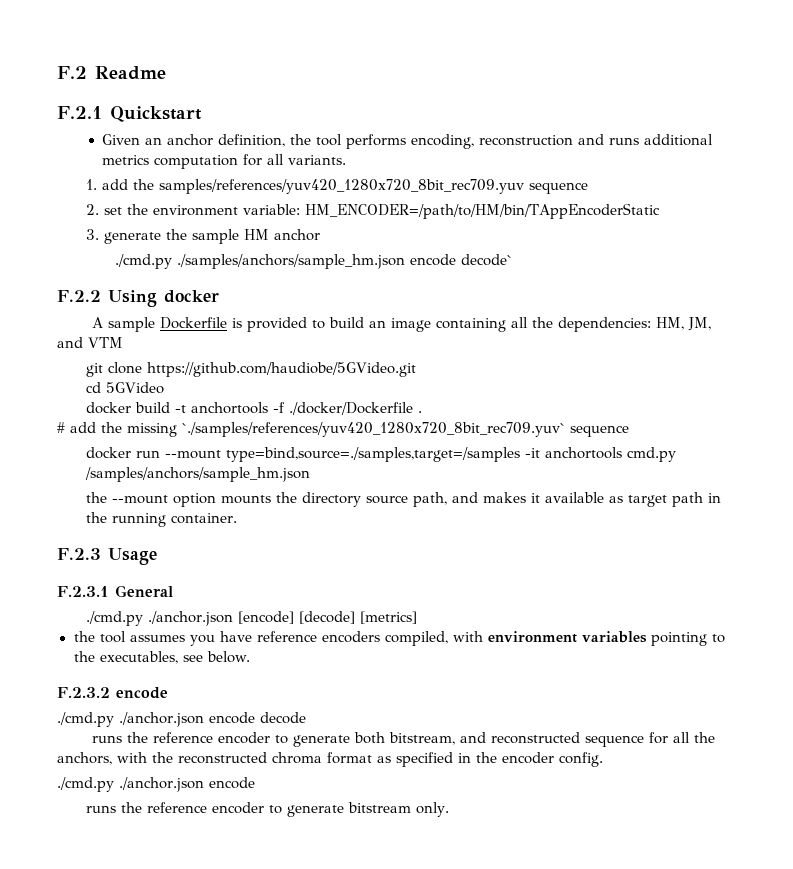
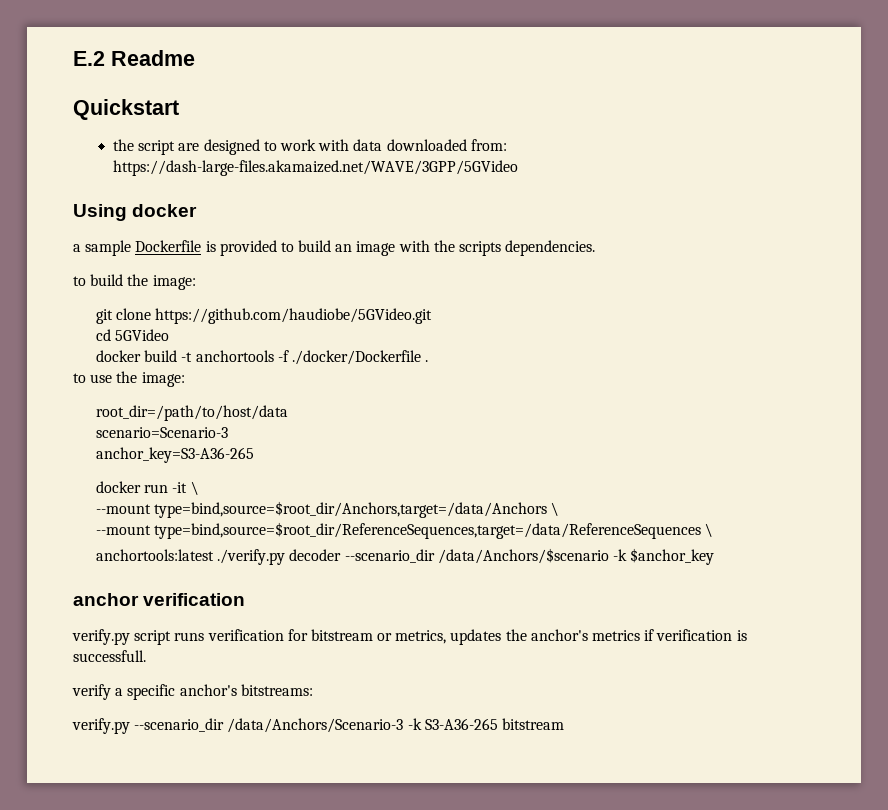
[57,66,87,79] F.2 -> [73,51,105,66] E.2
[57,106,102,119] F.2.1 -> (195, 58) none
[102,134,714,149] [102,154,347,169] [85,179,588,194] [85,203,660,219] [85,229,320,244] [114,254,512,269] [57,290,101,302] Given an anchor definition, the tool performs encoding, reconstruction and runs additional metrics computation for all variants. // 1. add the samples/references/yuv420_1280x720_8bit_rec709.yuv sequence // 2. set the environment variable: HM_ENCODER=/path/to/HM/bin/TAppEncoderStatic // 3. generate the sample HM anchor // ./cmd.py ./samples/anchors/sample_hm.json encode decode` // F.2.2 -> [113,139,507,155] [113,160,519,176] the script are designed to work with data downloaded from: https://dash-large-files.akamaized.net/WAVE/3GPP/5GVideo //
[92,317,104,328] A -> [73,244,81,252] a
[436,317,712,332] [57,337,123,348] containing all the dependencies: HM, JM, and VTM -> [398,240,596,256] [73,274,196,290] with the scripts dependencies. // to build the image:
[57,422,629,437] [85,447,676,462] [84,467,310,482] [85,492,721,507] [85,512,237,527] [57,548,157,565] [57,585,173,597] [85,611,417,626] [73,631,725,646] [73,651,251,664] [57,687,168,699] [57,712,306,727] [92,732,716,747] [57,752,603,767] [57,777,255,792] [85,802,449,817] # add the missing `./samples/references/yuv420_1280x720_8bit_rec709.yuv` sequence // docker run --mount type=bind,source=./samples,target=/samples -it anchortools cmd.py /samples/anchors/sample_hm.json // the --mount option mounts the directory source path, and makes it available as target path in the running container. // F.2.3 Usage // F.2.3.1 General // ./cmd.py ./anchor.json [encode] [decode] [metrics] // the tool assumes you have reference encoders compiled, with environment variables pointing to the executables, see below. // F.2.3.2 encode // ./cmd.py ./anchor.json encode decode // runs the reference encoder to generate both bitstream, and reconstructed sequence for all the anchors, with the reconstructed chroma format as specified in the encoder config. // ./cmd.py ./anchor.json encode // runs the reference encoder to generate bitstream only. -> [73,371,185,387] [95,405,288,421] [95,427,228,438] [95,447,254,463] [95,481,199,495] [95,501,560,518] [95,522,714,539] [95,548,715,565] [73,593,246,606] [72,629,747,645] [73,650,146,662] [72,684,313,700] [72,718,564,734] to use the image: // root_dir=/path/to/host/data // scenario=Scenario-3 // anchor_key=S3-A36-265 // docker run -it \ // --mount type=bind,source=$root_dir/Anchors,target=/data/Anchors \ // --mount type=bind,source=$root_dir/ReferenceSequences,target=/data/ReferenceSequences \ // anchortools:latest ./verify.py decoder --scenario_dir /data/Anchors/$scenario -k $anchor_key // anchor verification // verify.py script runs verification for bitstream or metrics, updates the anchor's metrics if verification is successfull. // verify a specific anchor's bitstreams: // verify.py --scenario_dir /data/Anchors/Scenario-3 -k S3-A36-265 bitstream

